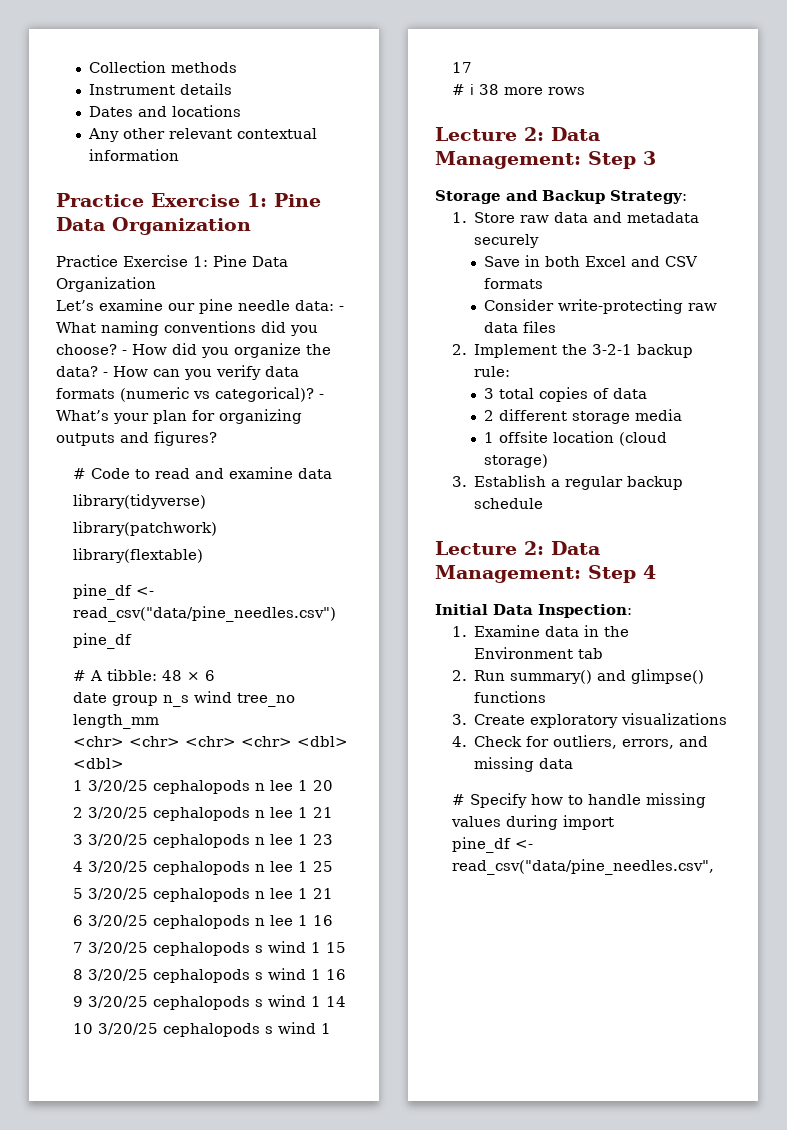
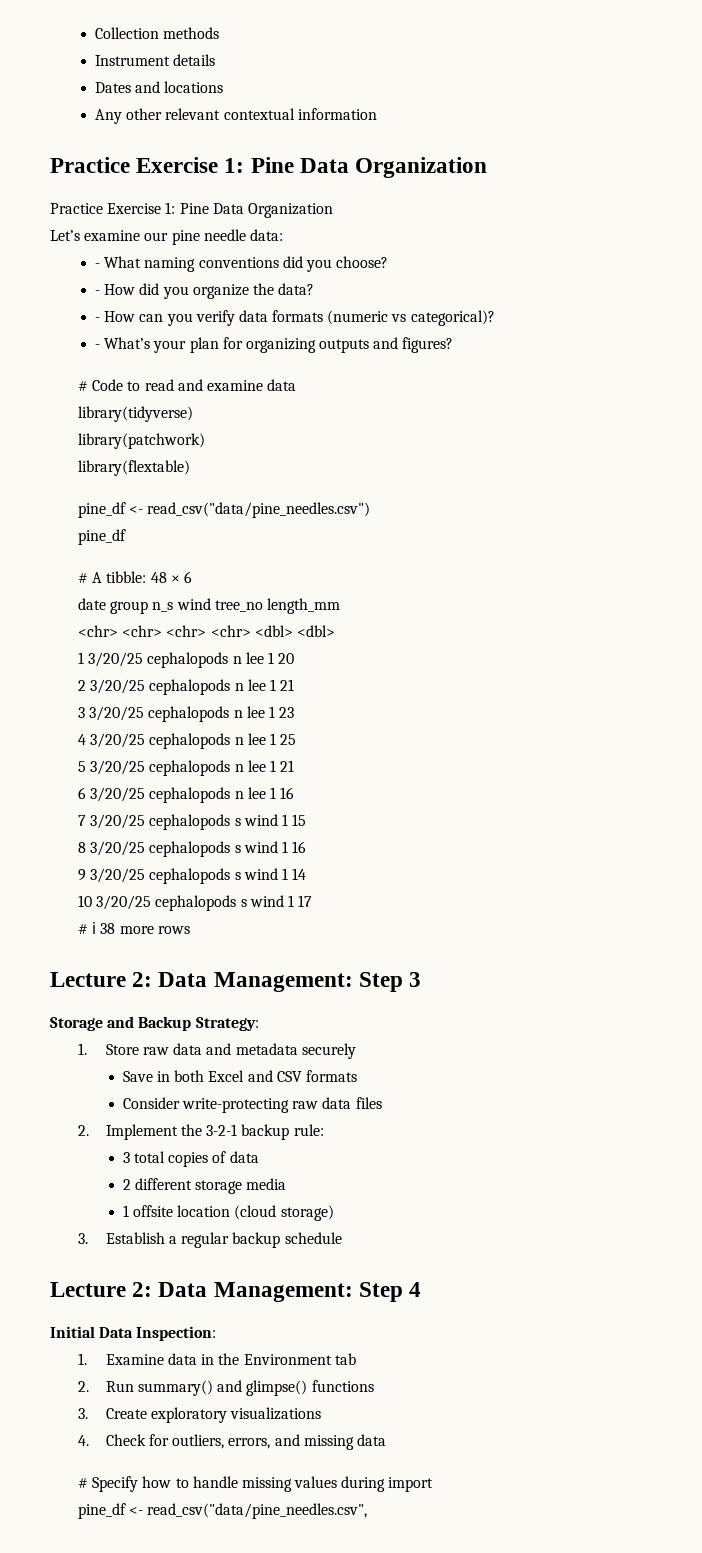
(334, 305) none -> (283, 235) //
(117, 349) none -> (389, 262) //
(98, 371) none -> (315, 289) //
(314, 394) none -> (495, 318) //

